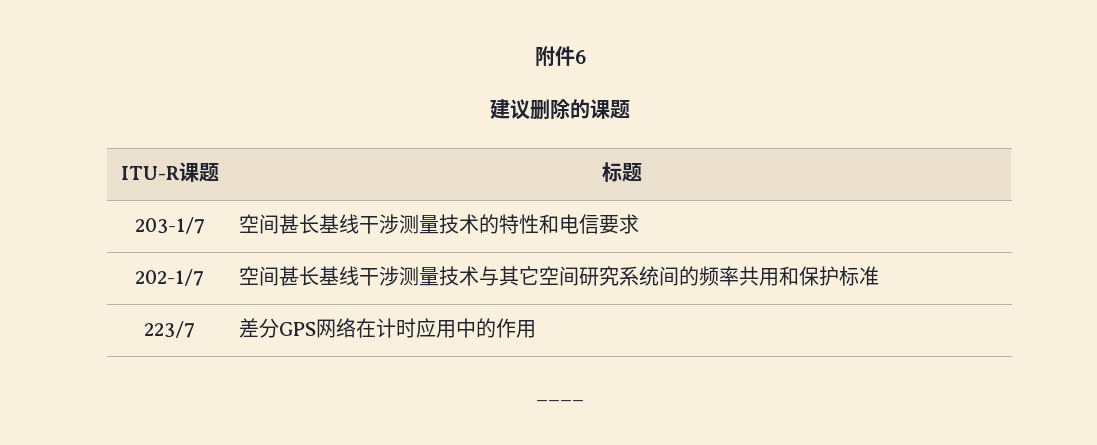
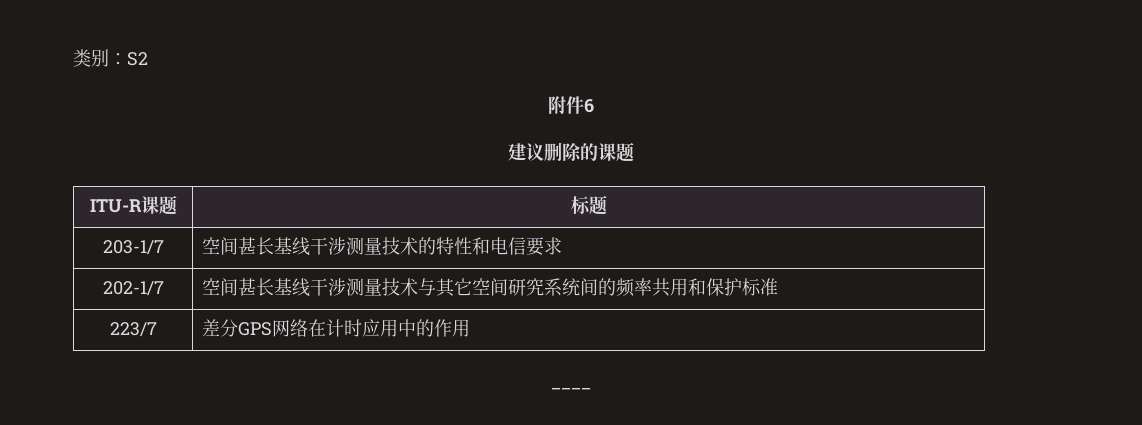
(534, 56) none -> [73,49,148,67] 类别：S2 //

